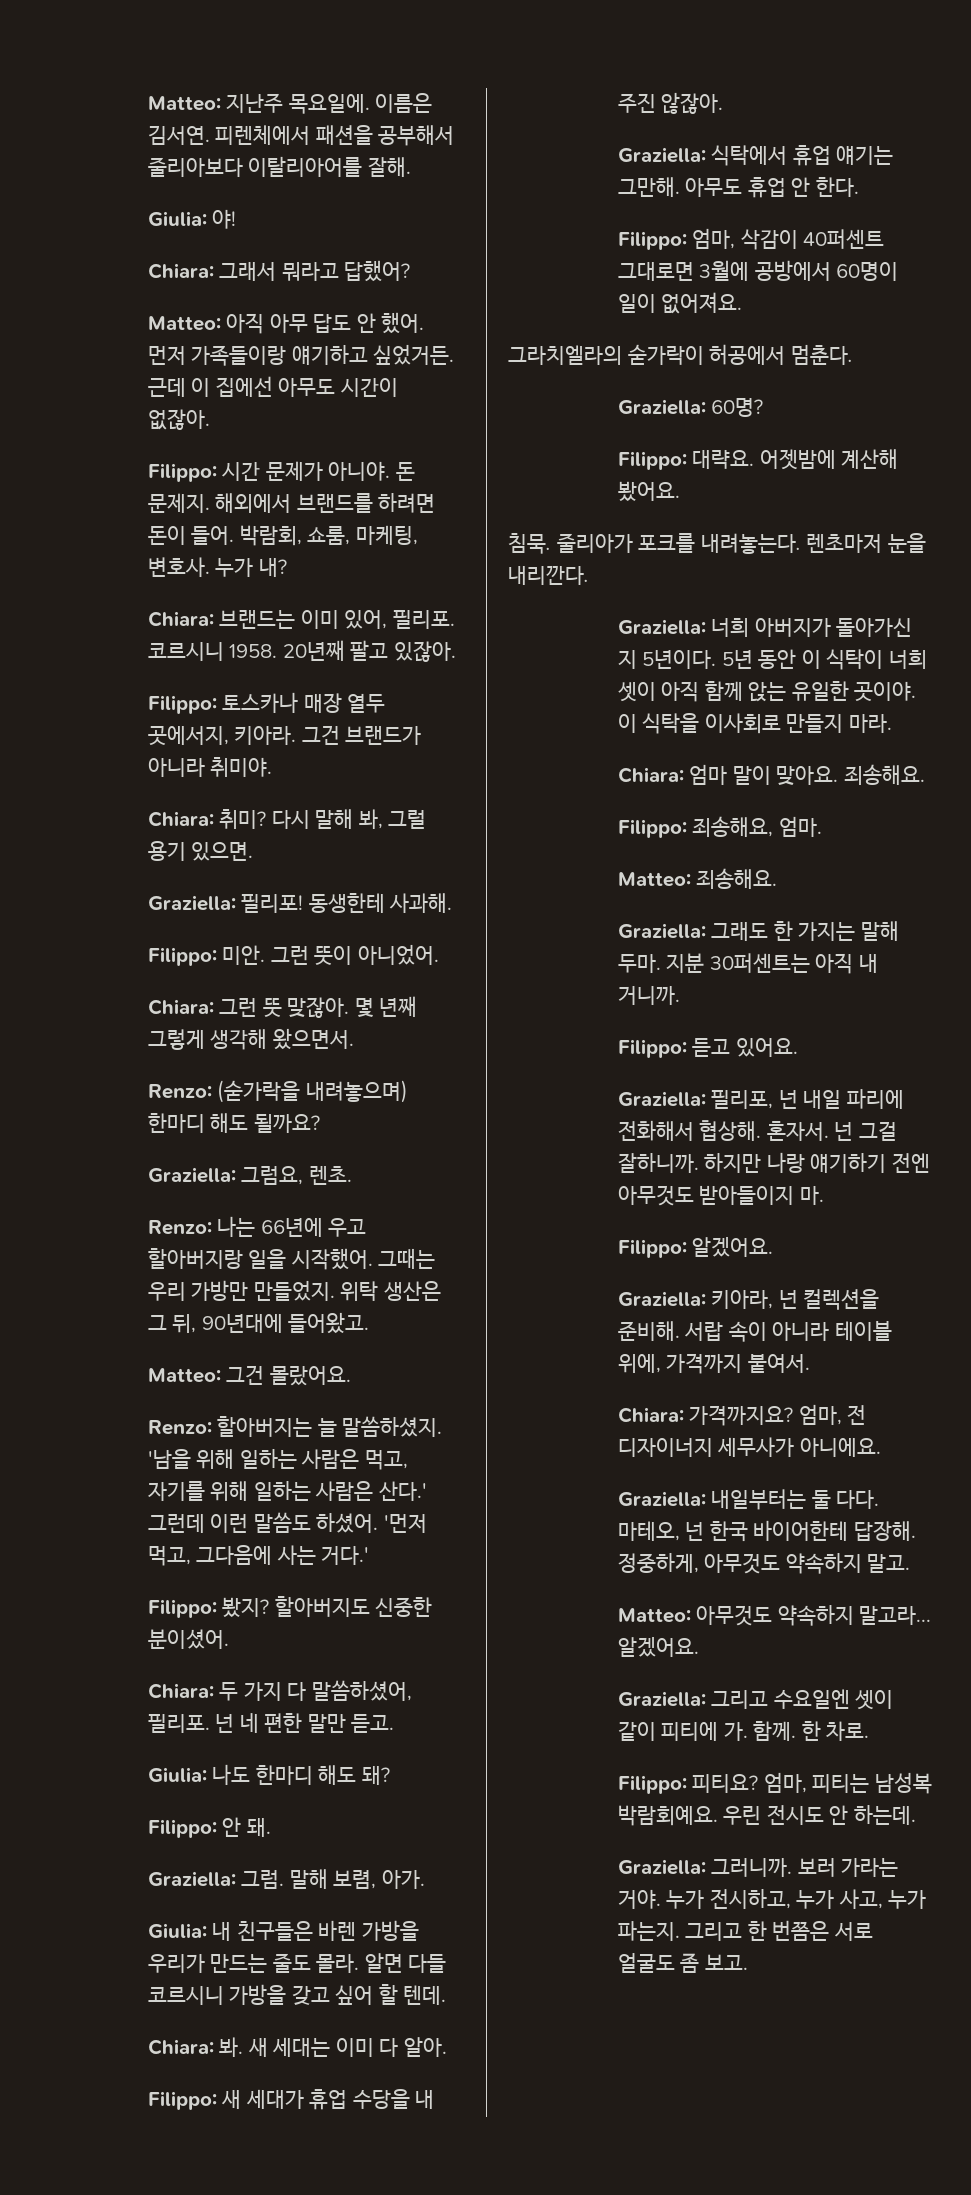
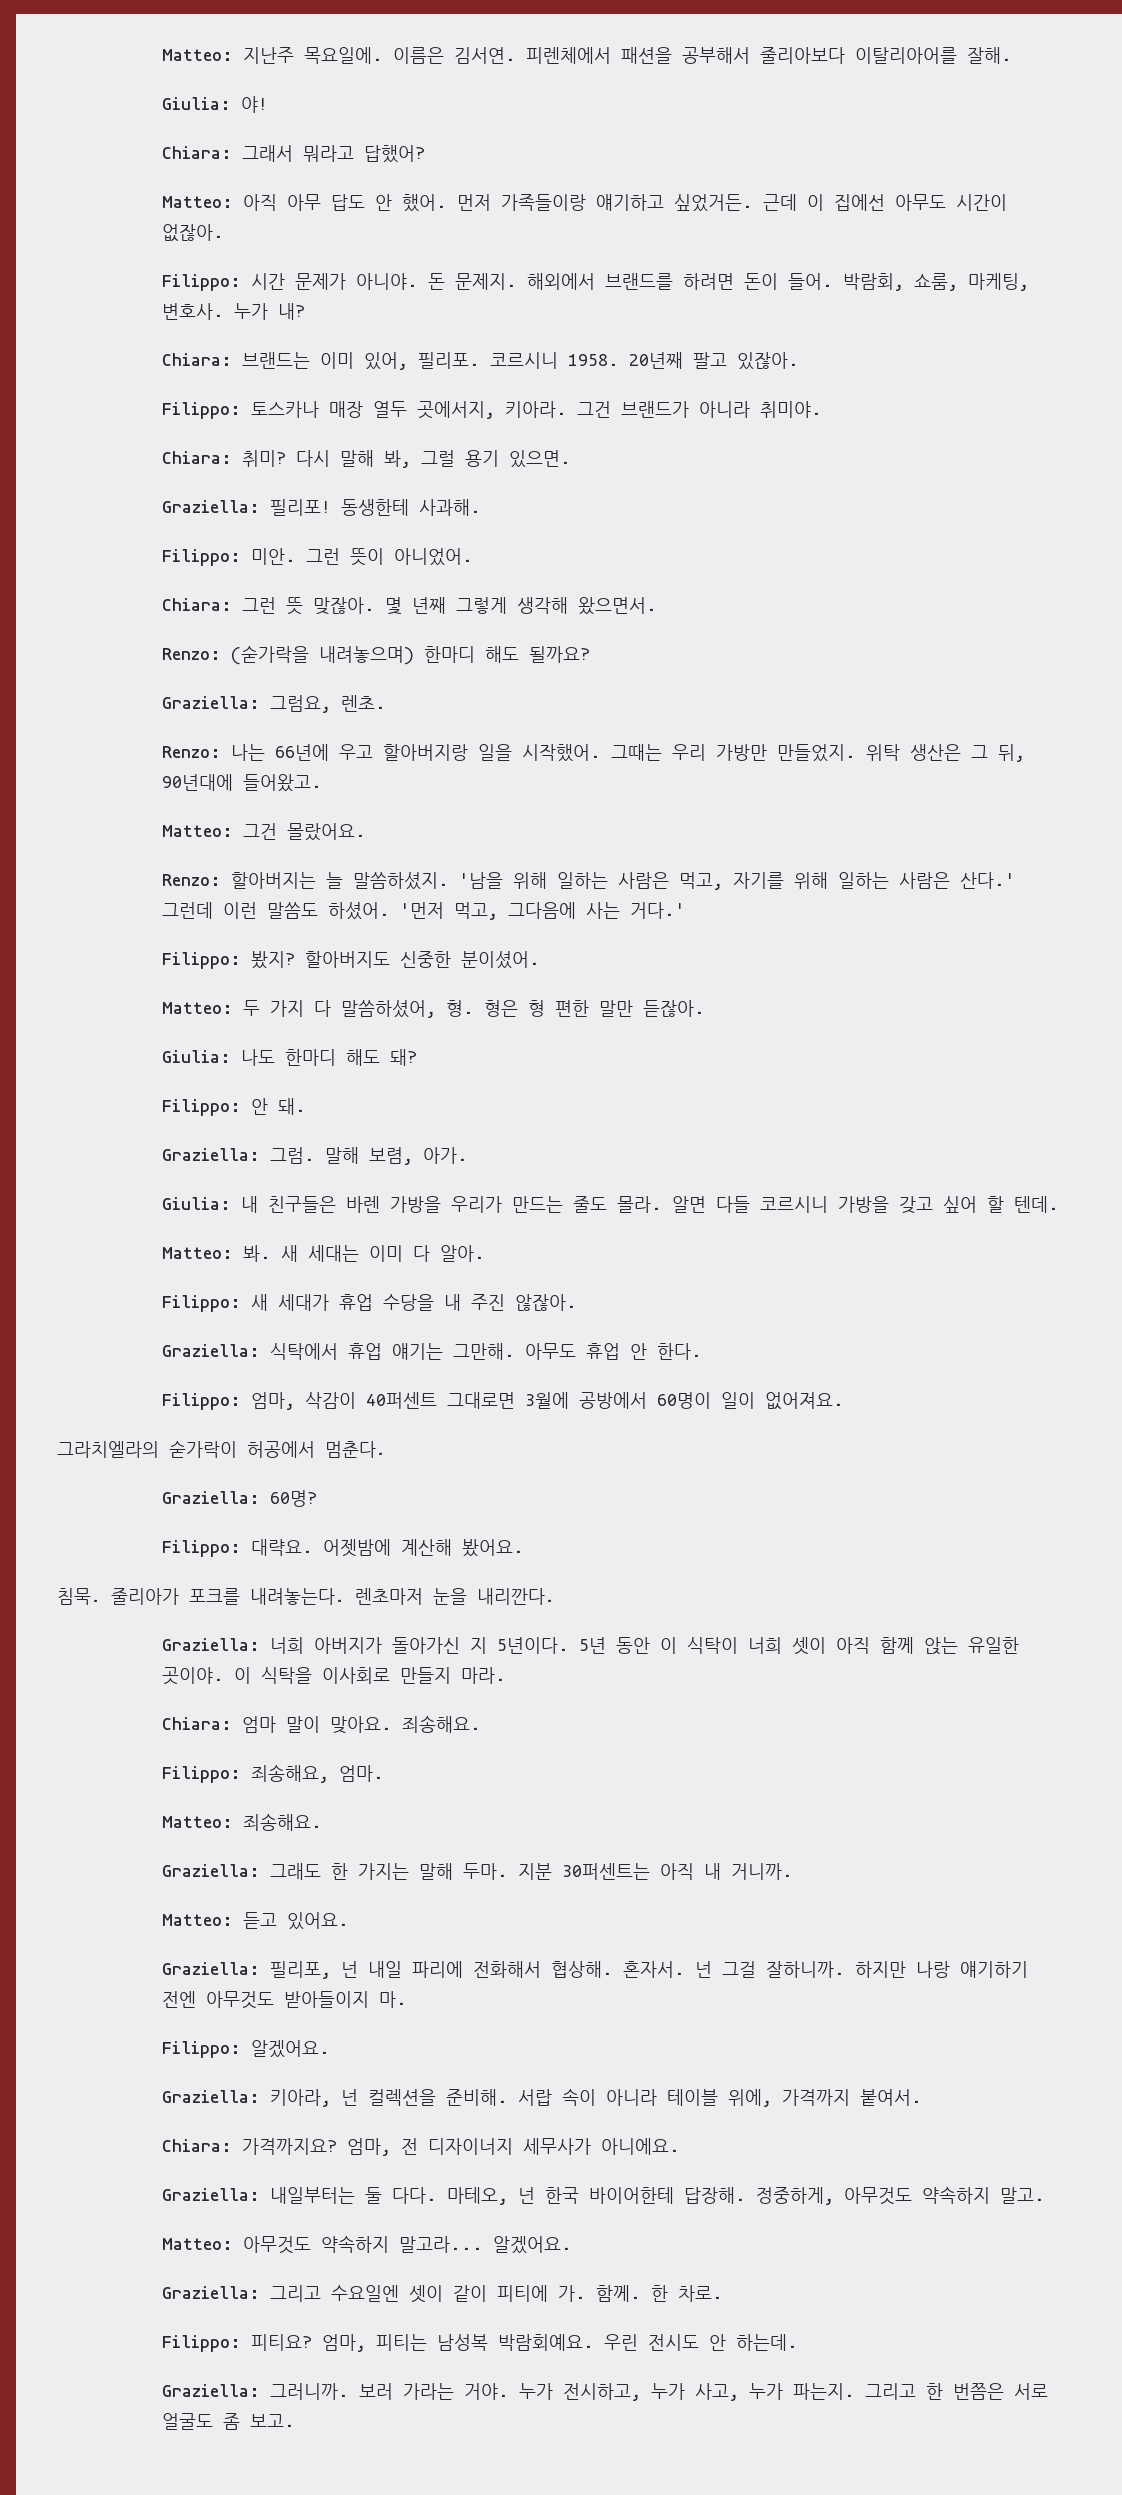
[147,1683,214,1699] Chiara: -> [161,1002,233,1014] Matteo:
[147,1713,259,1733] 필리포. 넌 네 -> [445,1000,545,1017] 형. 형은 형
[351,1714,395,1733] 듣고. -> [642,1000,705,1017] 듣잖아.
[147,2039,214,2055] Chiara: -> [161,1247,233,1259] Matteo:
[617,1039,687,1058] Filippo: -> [161,1914,233,1926] Matteo:

